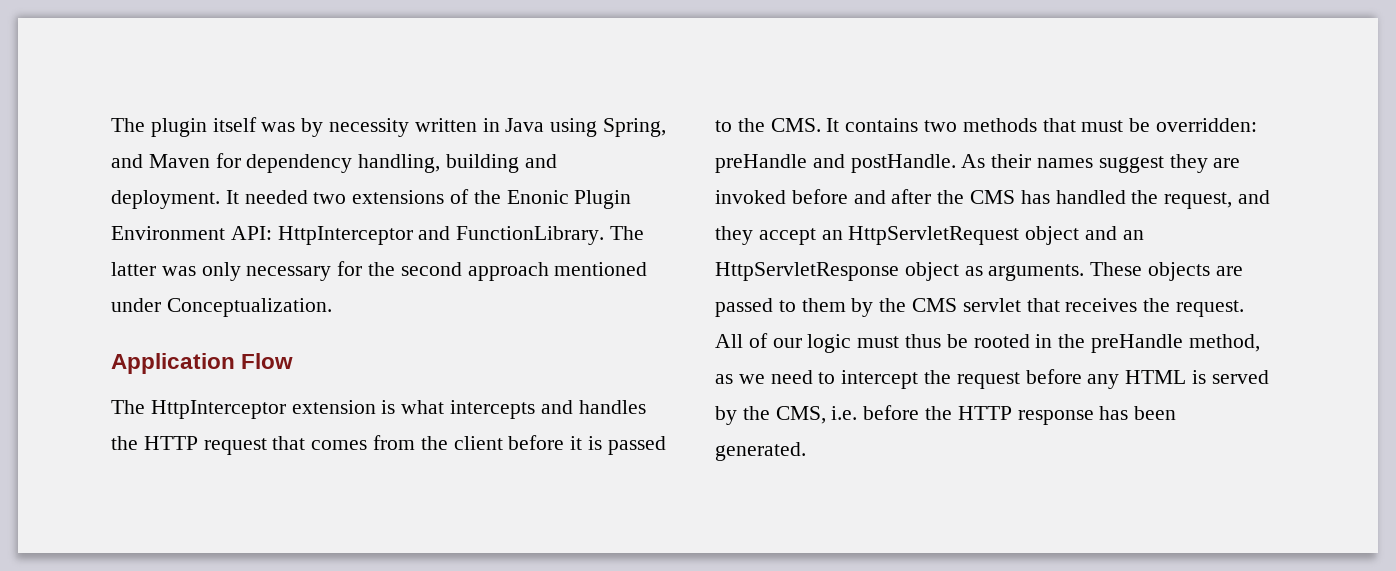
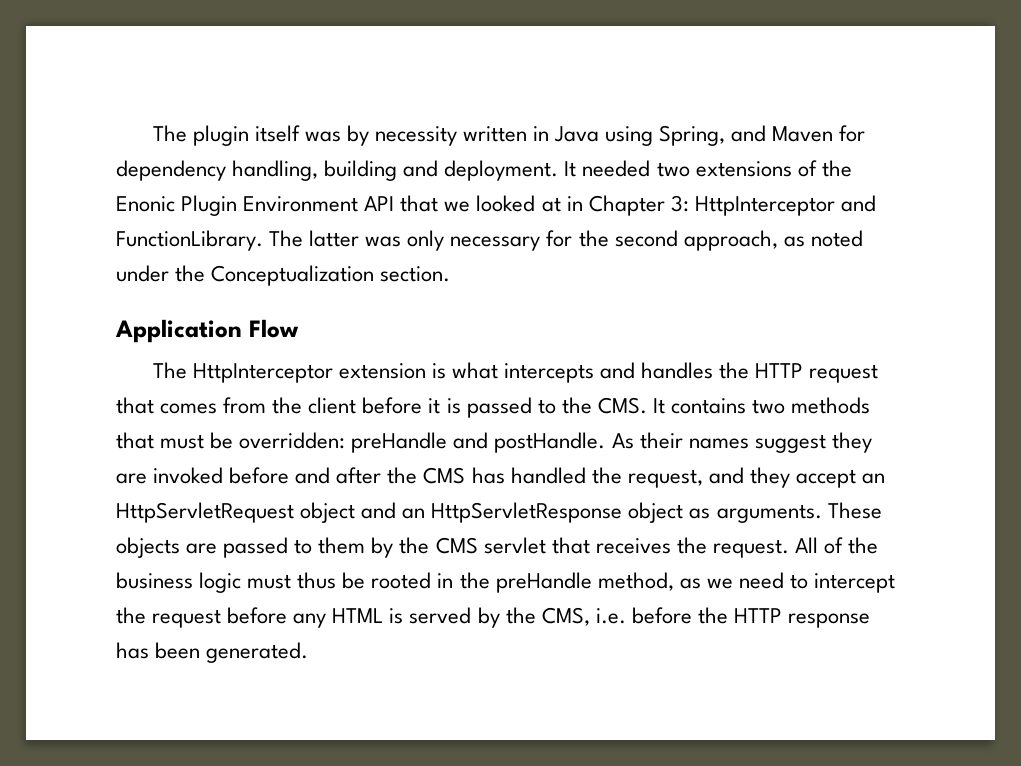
[230,226,272,240] API: -> [364,195,689,216] API that we looked at in Chapter 3:
[467,262,648,281] [111,298,332,317] approach mentioned under Conceptualization. -> [683,230,863,251] [116,265,451,286] approach, as noted under the Conceptualization section.
[772,338,802,348] our -> [848,537,879,554] [116,572,193,589] the business

